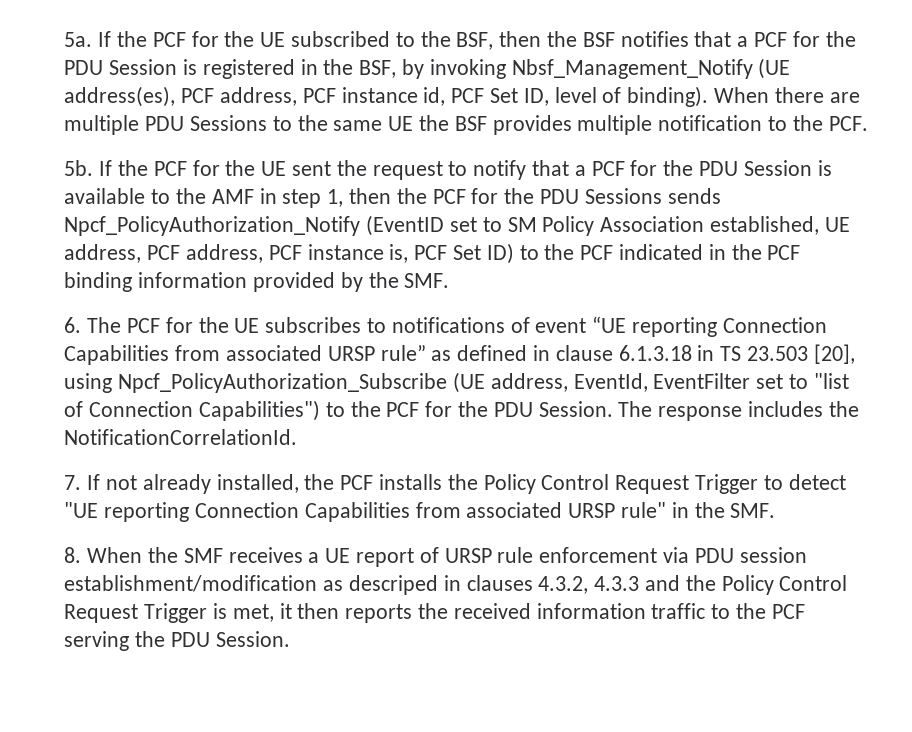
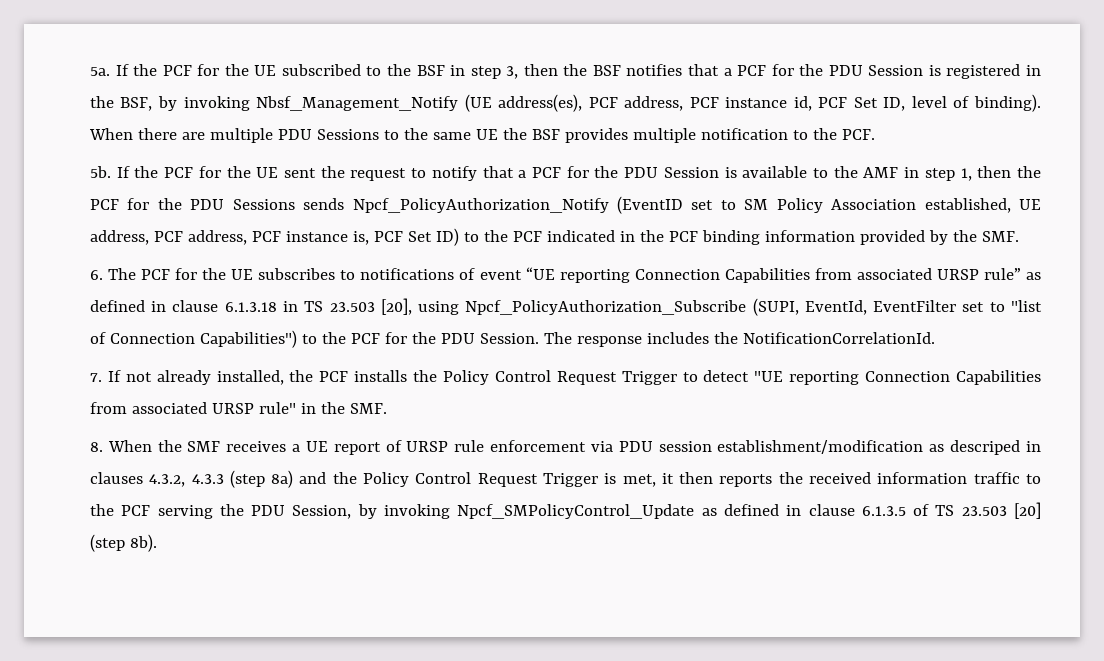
[456,32,494,50] BSF, -> [416,65,519,79] BSF in step 3,
[453,372,568,393] (UE address, -> [752,298,799,316] (SUPI,
(640, 583) none -> [229,470,294,488] (step 8a)
[215,631,290,647] Session. -> [292,502,1041,519] [89,534,157,552] Session, by invoking Npcf_SMPolicyControl_Update as defined in clause 6.1.3.5 of TS 23.503 [20] (step 8b).

